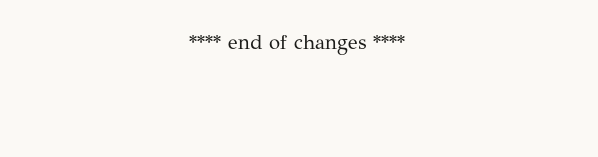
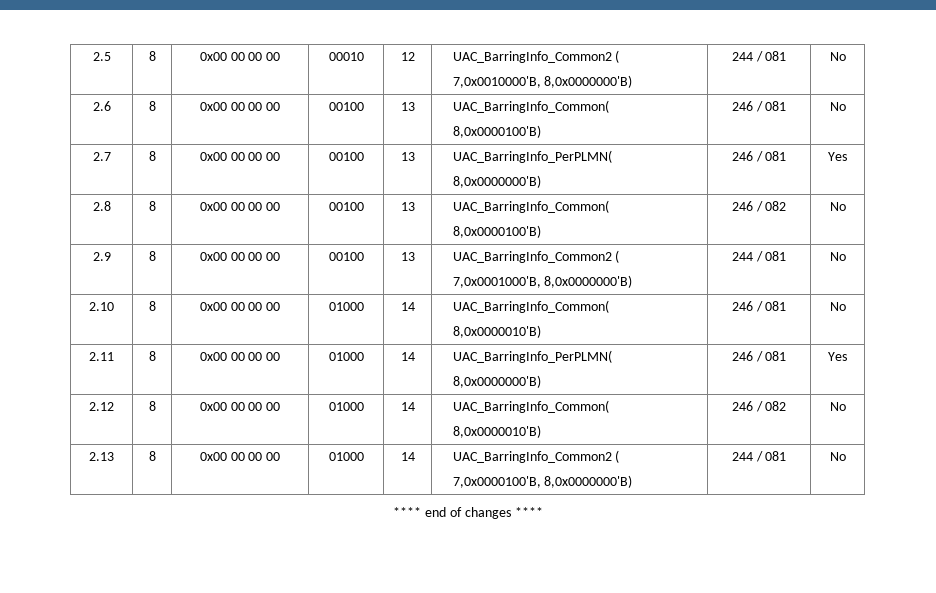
(189, 42) none -> [92,52,111,61] [148,51,156,61] [199,52,281,61] [328,52,364,61] [400,52,415,61] [452,50,620,63] [452,75,633,88] [731,51,787,62] [829,52,846,61] [92,101,111,111] [148,101,156,111] [199,102,281,111] [328,102,364,111] [400,102,415,111] [452,100,609,113] [452,125,541,138] [731,101,787,112] [829,102,846,111] [92,152,111,161] [148,151,156,161] [199,152,281,161] [328,152,364,161] [400,152,415,161] [452,150,612,163] [452,175,541,188] [731,151,787,162] [828,152,847,161] [92,201,111,211] [148,201,156,211] [199,202,281,211] [328,202,364,211] [400,202,415,211] [452,200,609,213] [452,225,541,238] [731,201,787,212] [829,202,846,211] [92,252,111,261] [148,251,156,261] [199,252,281,261] [328,252,364,261] [400,252,415,261] [452,250,620,263] [452,275,633,288] [731,251,787,262] [829,252,846,261] [89,302,114,311] [148,301,156,311] [199,302,281,311] [328,302,364,311] [400,302,415,311] [452,300,609,313] [452,325,541,338] [731,301,787,312] [829,302,846,311] [89,352,114,361] [148,351,156,361] [199,352,281,361] [328,352,364,361] [400,352,415,361] [452,350,612,363] [452,375,541,388] [731,351,787,362] [828,352,847,361] [89,402,114,411] [148,401,156,411] [199,402,281,411] [328,402,364,411] [400,402,415,411] [452,400,609,413] [452,425,541,438] [731,401,787,412] [829,402,846,411] [89,452,114,461] [148,451,156,461] [199,452,281,461] [328,452,364,461] [400,452,415,461] [452,450,620,463] [452,475,633,488] [731,451,787,462] [829,452,846,461] 2.5 | 8 | 0x00 00 00 00 | 00010 | 12 | UAC_BarringInfo_Common2 ( // 7,0x0010000'B, 8,0x0000000'B) | 244 / 081 | No // 2.6 | 8 | 0x00 00 00 00 | 00100 | 13 | UAC_BarringInfo_Common( // 8,0x0000100'B) | 246 / 081 | No // 2.7 | 8 | 0x00 00 00 00 | 00100 | 13 | UAC_BarringInfo_PerPLMN( // 8,0x0000000'B) | 246 / 081 | Yes // 2.8 | 8 | 0x00 00 00 00 | 00100 | 13 | UAC_BarringInfo_Common( // 8,0x0000100'B) | 246 / 082 | No // 2.9 | 8 | 0x00 00 00 00 | 00100 | 13 | UAC_BarringInfo_Common2 ( // 7,0x0001000'B, 8,0x0000000'B) | 244 / 081 | No // 2.10 | 8 | 0x00 00 00 00 | 01000 | 14 | UAC_BarringInfo_Common( // 8,0x0000010'B) | 246 / 081 | No // 2.11 | 8 | 0x00 00 00 00 | 01000 | 14 | UAC_BarringInfo_PerPLMN( // 8,0x0000000'B) | 246 / 081 | Yes // 2.12 | 8 | 0x00 00 00 00 | 01000 | 14 | UAC_BarringInfo_Common( // 8,0x0000010'B) | 246 / 082 | No // 2.13 | 8 | 0x00 00 00 00 | 01000 | 14 | UAC_BarringInfo_Common2 ( // 7,0x0000100'B, 8,0x0000000'B) | 244 / 081 | No //

